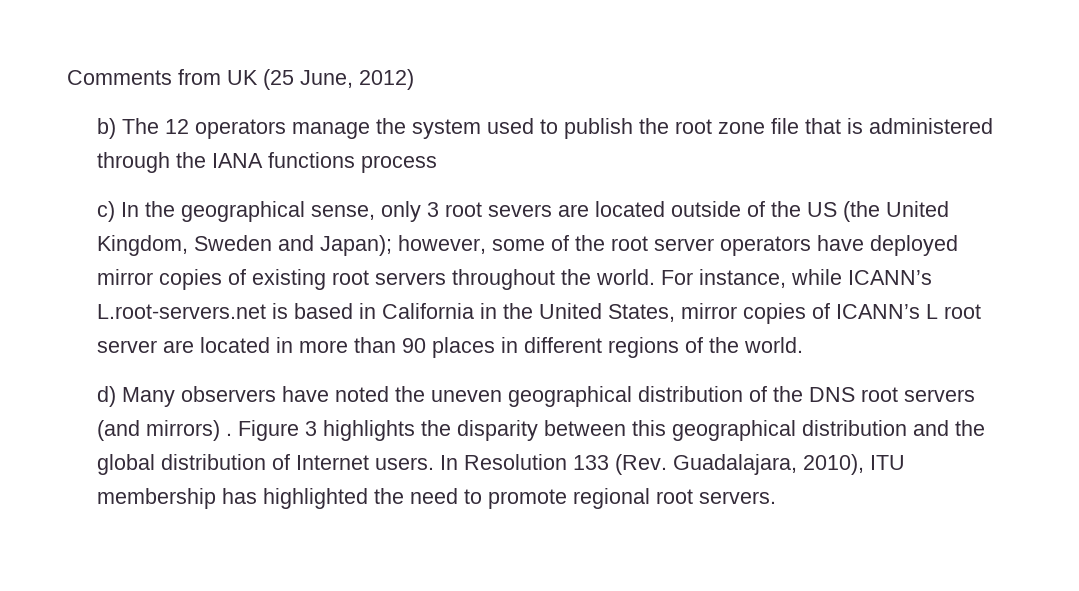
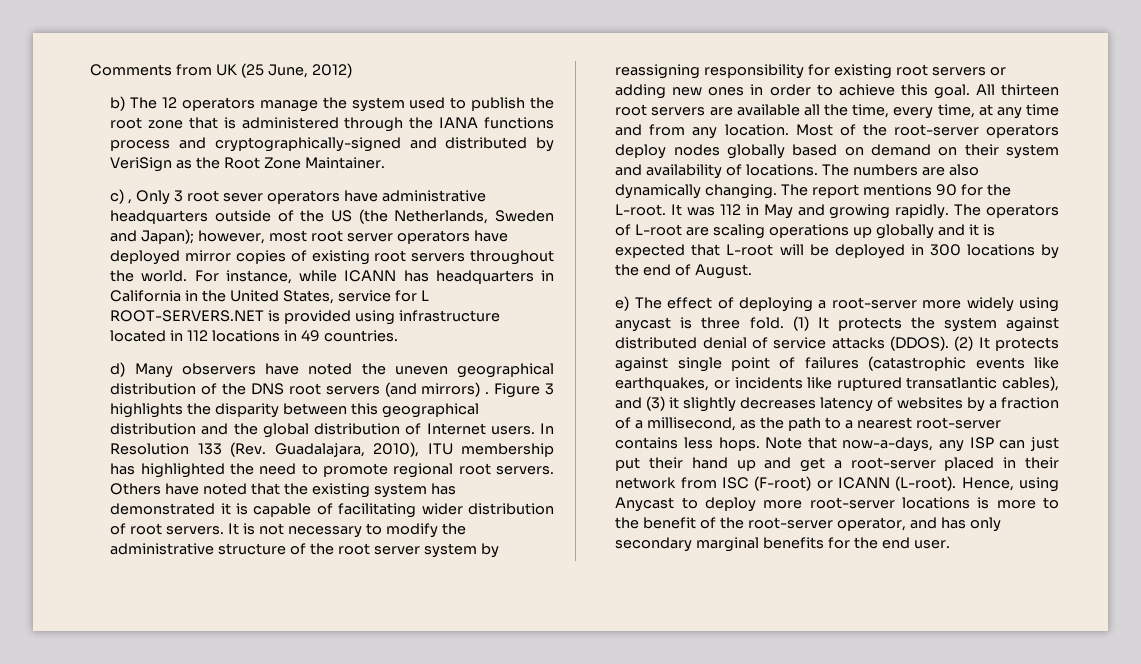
[770,118,799,134] file -> (184, 124) none
[96,201,665,222] // c) In the geographical sense, only 3 root severs are located -> [179,137,554,152] [110,157,385,172] [110,189,486,205] [110,210,209,224] and cryptographically-signed and distributed by VeriSign as the Root Zone Maintainer. // c) , Only 3 root sever operators have administrative headquarters
[885,201,949,217] [96,235,188,256] United Kingdom, -> [394,210,489,224] Netherlands,
[491,235,605,251] some of the -> [269,230,308,242] most
[847,270,932,285] [96,303,353,319] ICANN’s L.root-servers.net is based -> [344,270,534,284] ICANN has headquarters
[680,303,981,324] [96,337,803,358] mirror copies of ICANN’s L root server are located in more than 90 places in different regions of the world. -> [337,290,429,302] [110,310,500,325] [110,330,398,342] service for L ROOT-SERVERS.NET is provided using infrastructure located in 112 locations in 49 countries.
(776, 497) none -> [110,483,456,498] [110,503,554,518] [110,523,466,538] [110,543,499,558] [615,64,1006,79] [615,84,1059,99] [615,104,1059,119] [615,124,1059,139] [615,144,1059,159] [615,164,979,179] [615,184,1011,199] [615,204,1059,219] [615,224,995,239] [615,244,1059,259] [615,264,753,279] [615,296,1059,312] [615,316,1059,332] [615,336,1059,351] [615,356,1059,372] [615,376,1059,391] [615,396,1059,412] [615,417,1001,431] [615,437,1059,452] [615,457,1059,472] [615,476,1059,492] [615,497,1059,512] [615,517,1001,532] [615,537,950,552] Others have noted that the existing system has demonstrated it is capable of facilitating wider distribution of root servers. It is not necessary to modify the administrative structure of the root server system by reassigning responsibility for existing root servers or adding new ones in order to achieve this goal. All thirteen root servers are available all the time, every time, at any time and from any location. Most of the root-server operators deploy nodes globally based on demand on their system and availability of locations. The numbers are also dynamically changing. The report mentions 90 for the L-root. It was 112 in May and growing rapidly. The operators of L-root are scaling operations up globally and it is expected that L-root will be deployed in 300 locations by the end of August. // e) The effect of deploying a root-server more widely using anycast is three fold. (1) It protects the system against distributed denial of service attacks (DDOS). (2) It protects against single point of failures (catastrophic events like earthquakes, or incidents like ruptured transatlantic cables), and (3) it slightly decreases latency of websites by a fraction of a millisecond, as the path to a nearest root-server contains less hops. Note that now-a-days, any ISP can just put their hand up and get a root-server placed in their network from ISC (F-root) or ICANN (L-root). Hence, using Anycast to deploy more root-server locations is more to the benefit of the root-server operator, and has only secondary marginal benefits for the end user.

